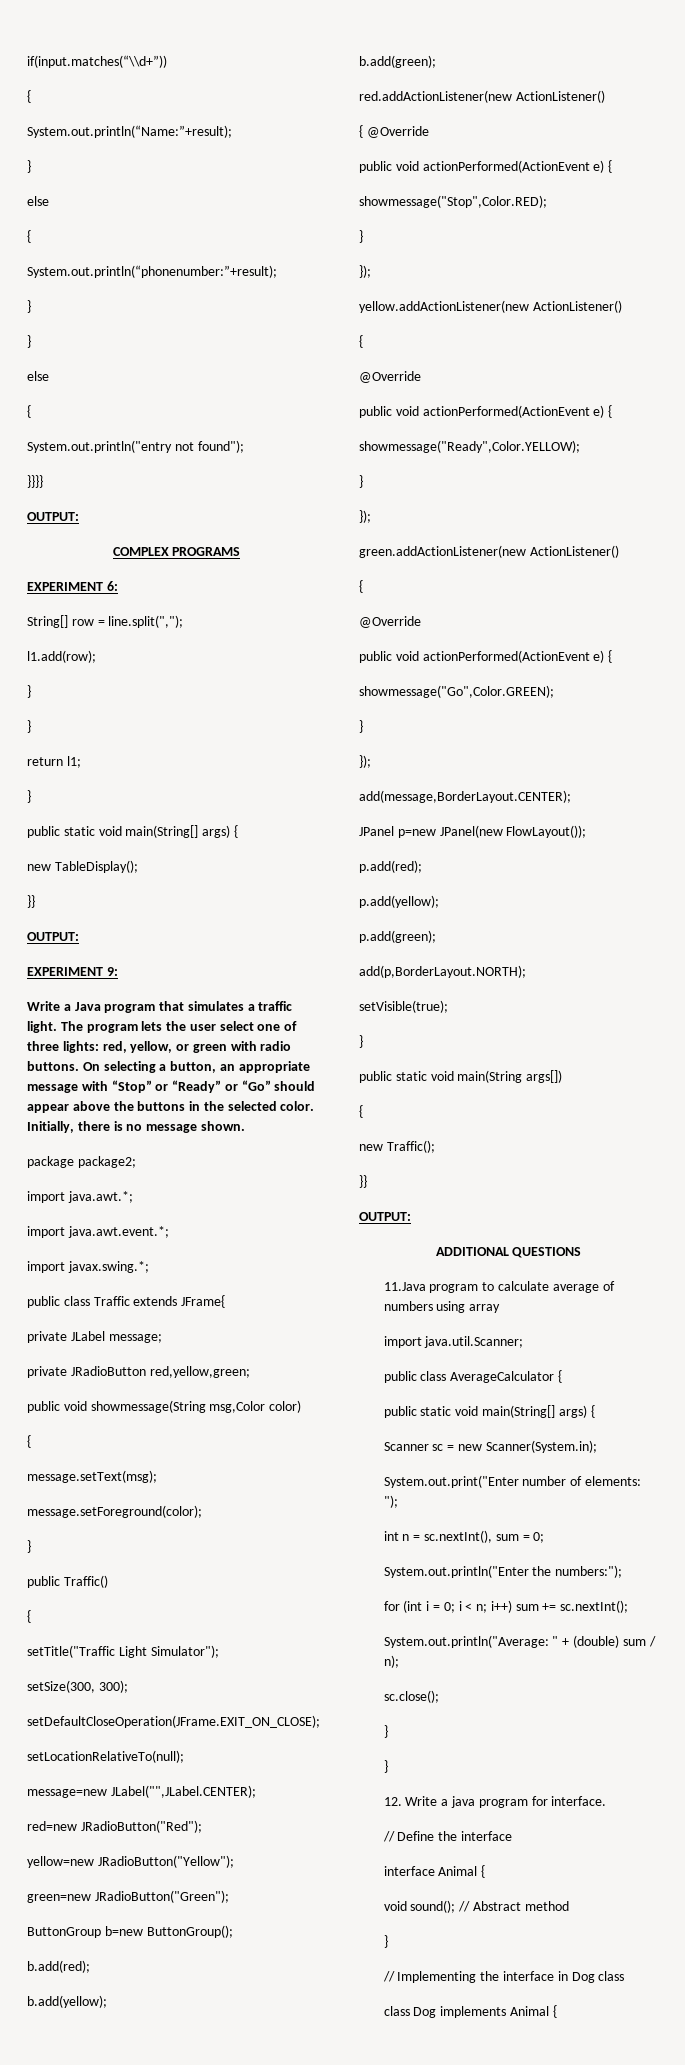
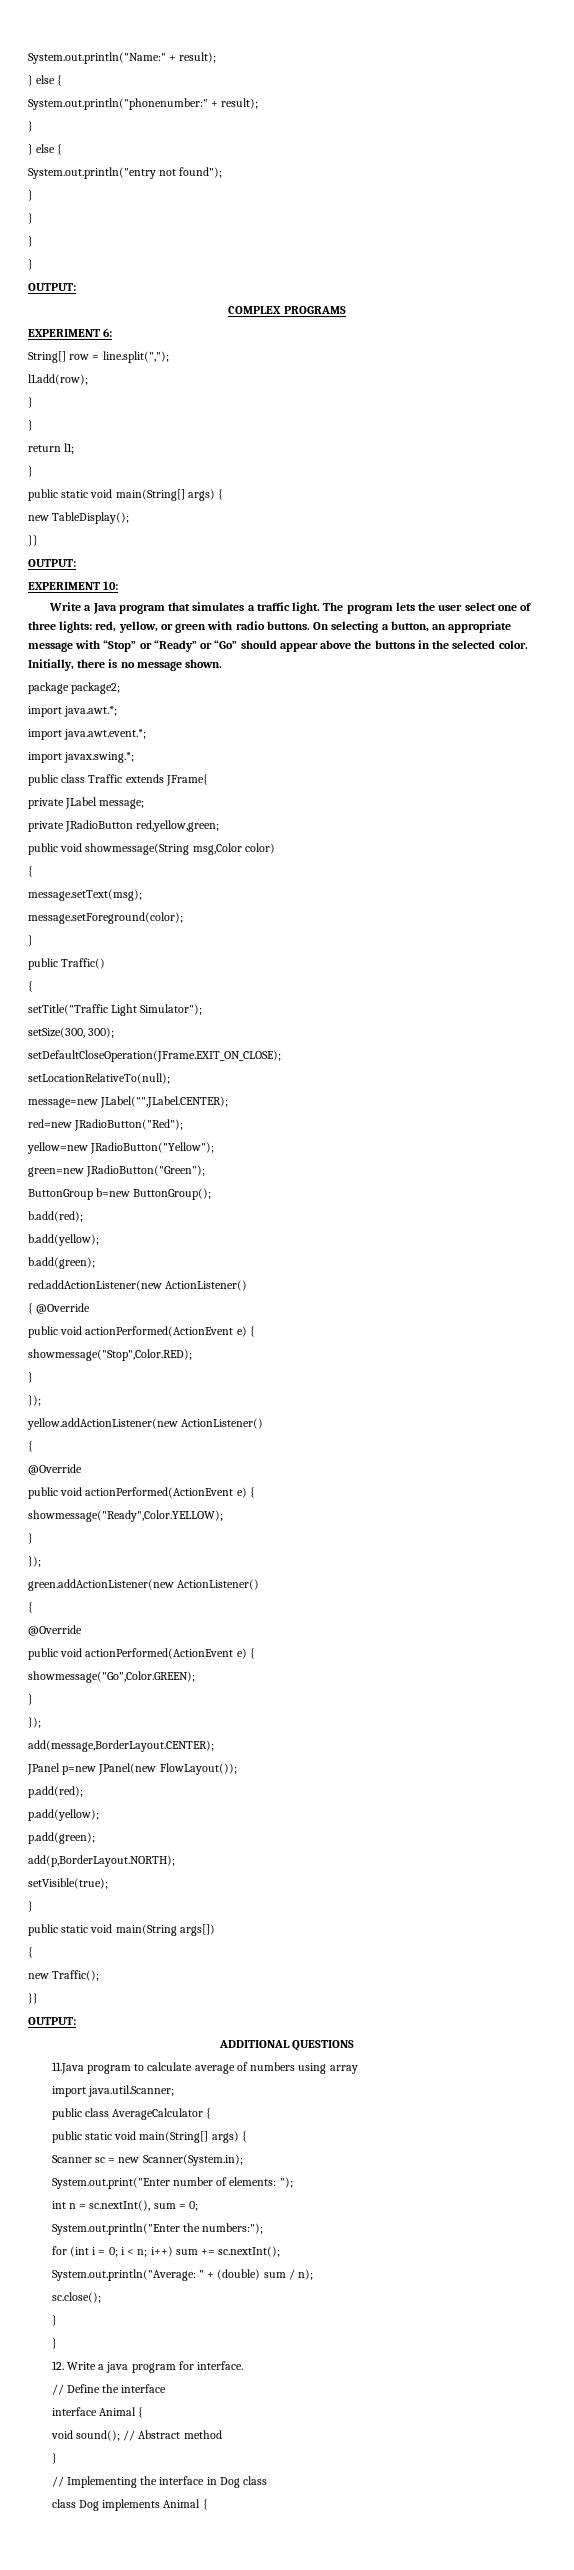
[27,55,167,68] [27,90,31,103] [27,125,232,138] [27,160,31,173] [27,196,49,206] [27,230,31,243] [27,265,277,278] [27,300,31,313] [27,335,31,348] [27,371,49,381] if(input.matches(“\\d+”)) // { // System.out.println(“Name:”+result); // } // else // { // System.out.println(“phonenumber:”+result); // } // } // else // -> [28,52,217,64] [28,75,63,86] [28,98,259,110] [28,121,33,132] [28,144,56,155] System.out.println("Name:" + result); // } else { // System.out.println("phonenumber:" + result); // } // } else
[27,475,43,488] }}}} -> [28,190,33,201] [28,213,33,224] [28,236,33,247] [28,259,33,270] } // } // } // }
[106,967,118,976] 9: -> [103,581,119,590] 10:

